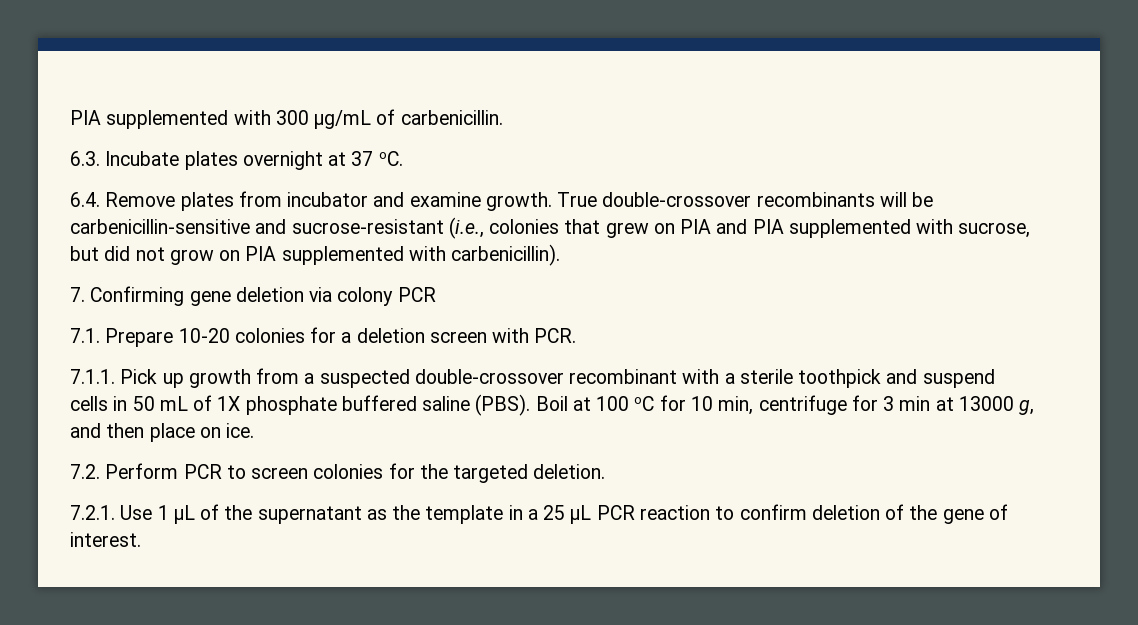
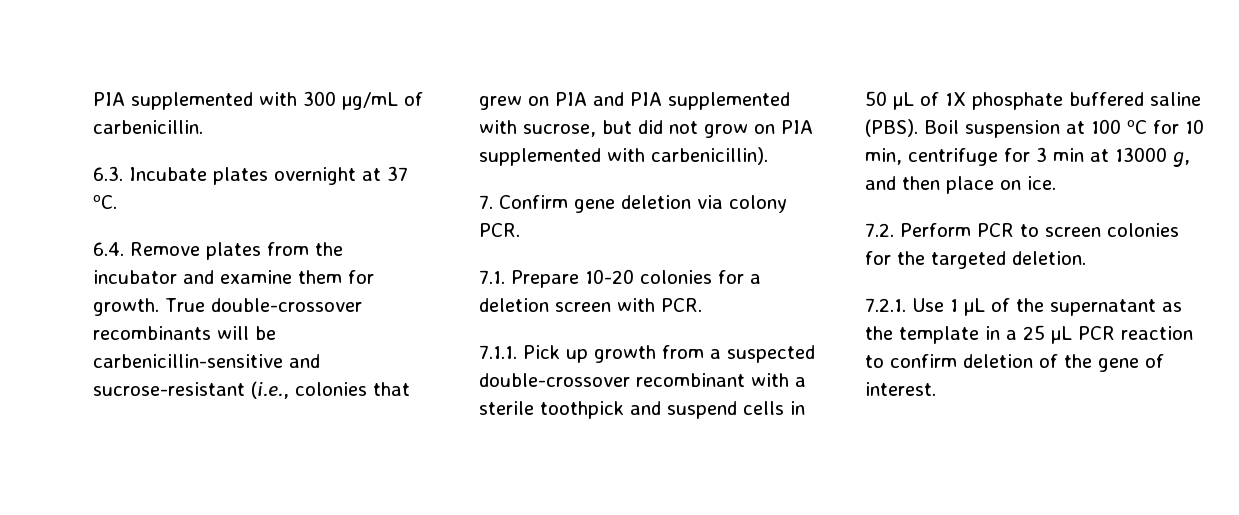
(282, 199) none -> [315,242,343,256] the
(481, 199) none -> [298,270,374,284] them for
[90,286,185,306] Confirming -> [499,195,568,209] Confirm
[397,287,436,302] PCR -> [479,223,520,237] PCR.
[159,396,188,411] mL -> [893,92,914,110] µL
(568, 403) none -> [965,120,1060,138] suspension

